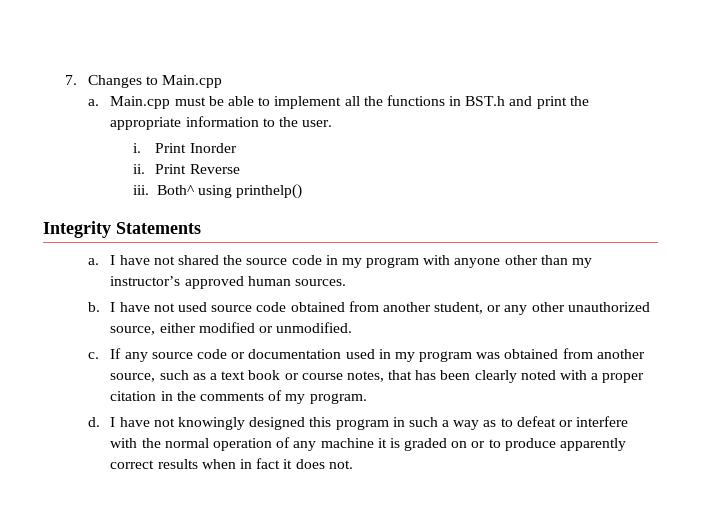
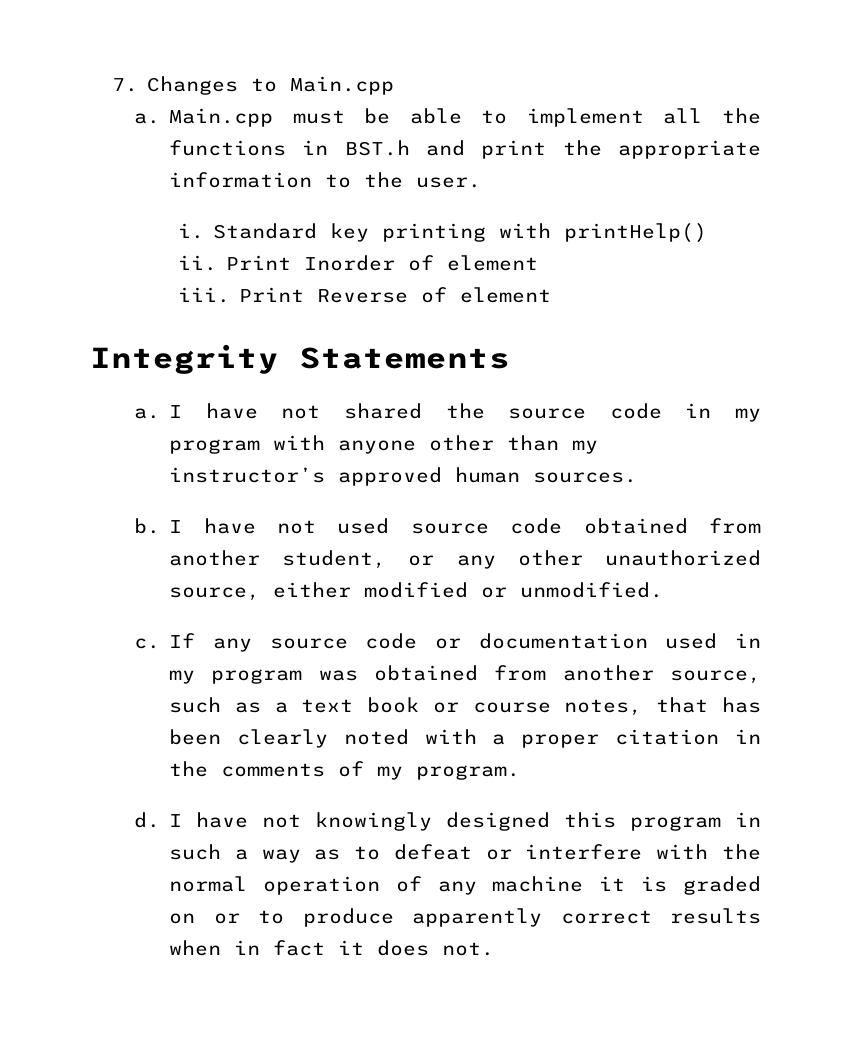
(141, 148) none -> [212,223,707,243] [177,255,217,271] Standard key printing with printHelp() // ii.
[132,164,145,174] // ii. -> [407,255,538,271] [177,287,230,303] of element // iii.
[132,184,303,199] // iii. Both^ using printhelp() -> [420,287,551,303] of element

